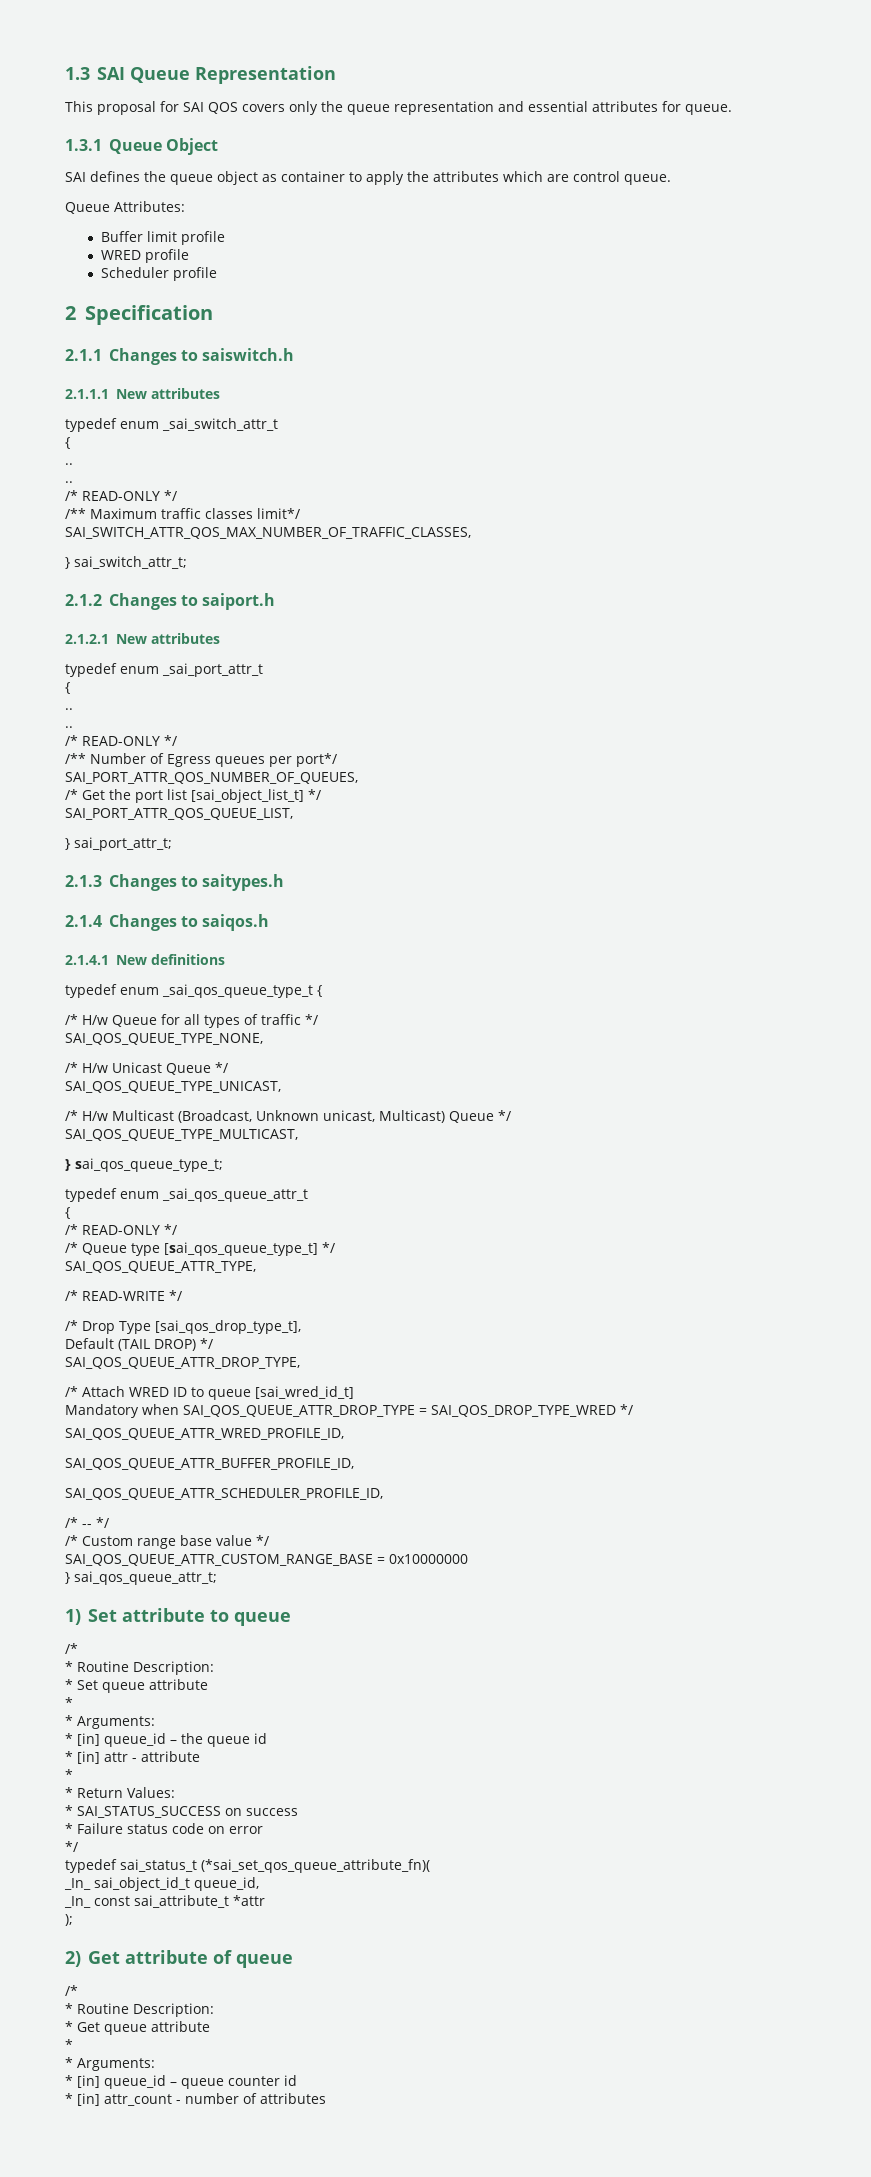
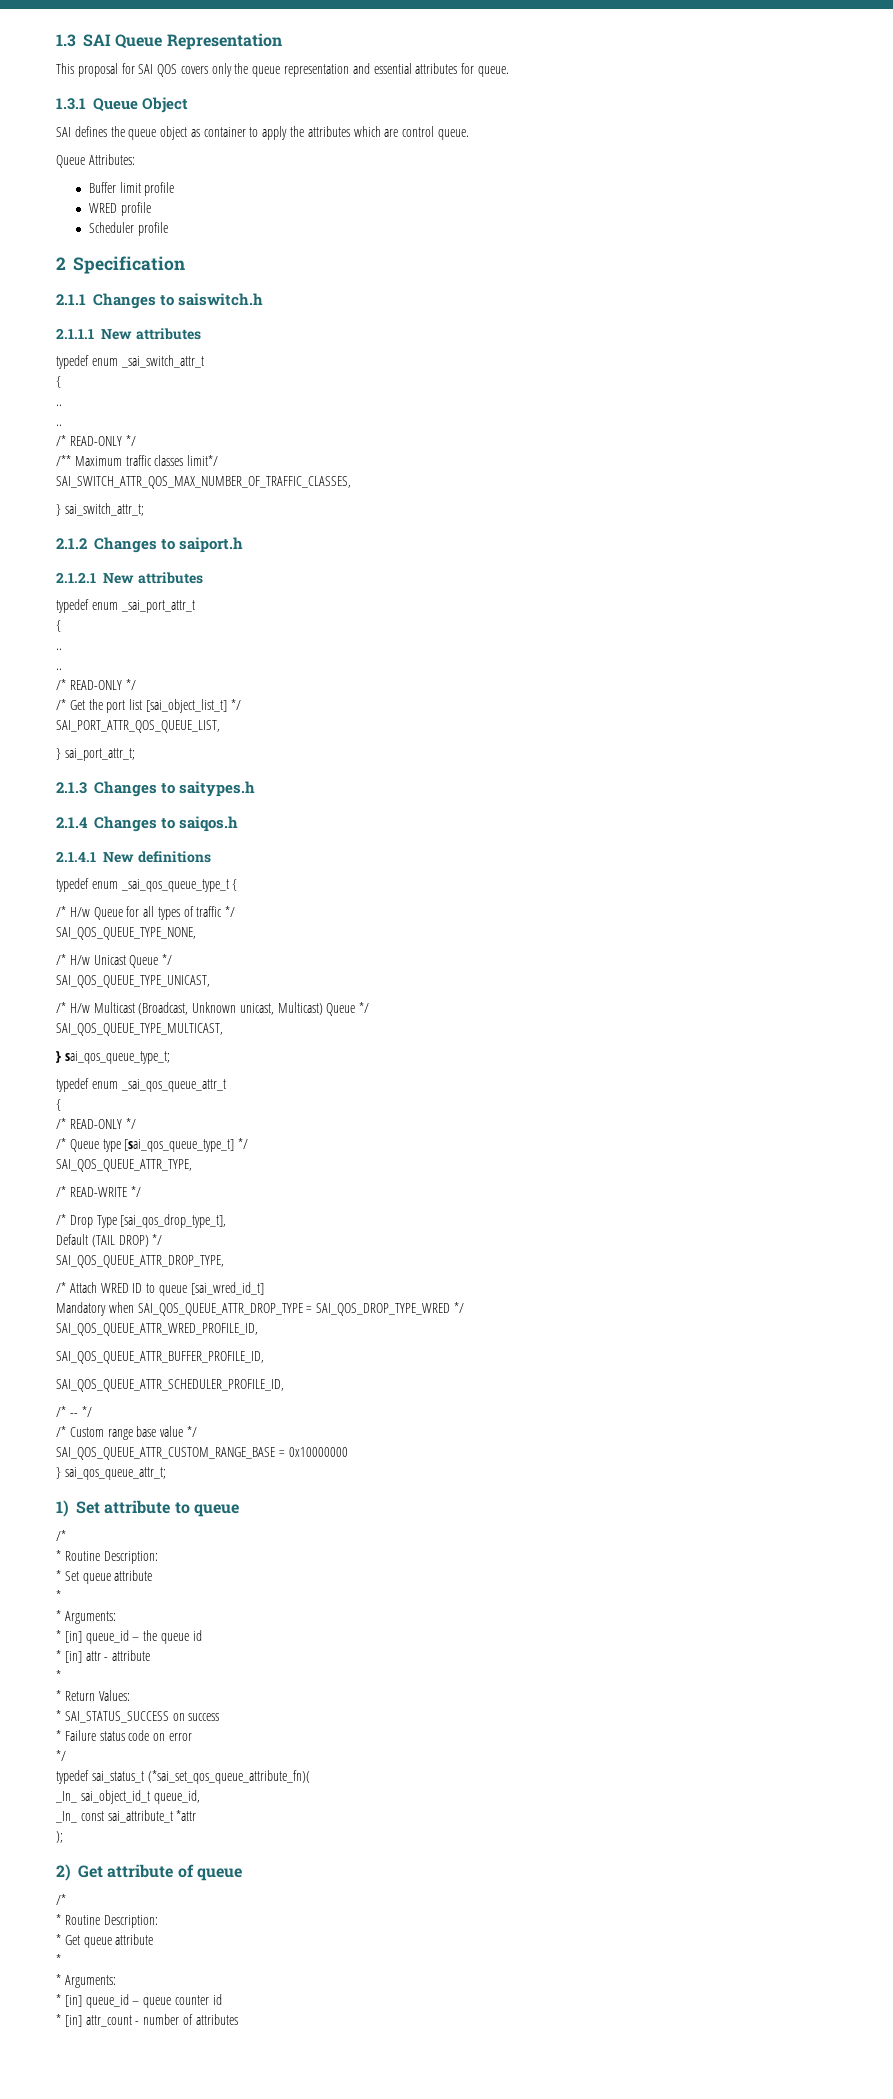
[65,753,337,767] [65,772,358,784] // /** Number of Egress queues per port*/ // SAI_PORT_ATTR_QOS_NUMBER_OF_QUEUES, -> (136, 684) none

